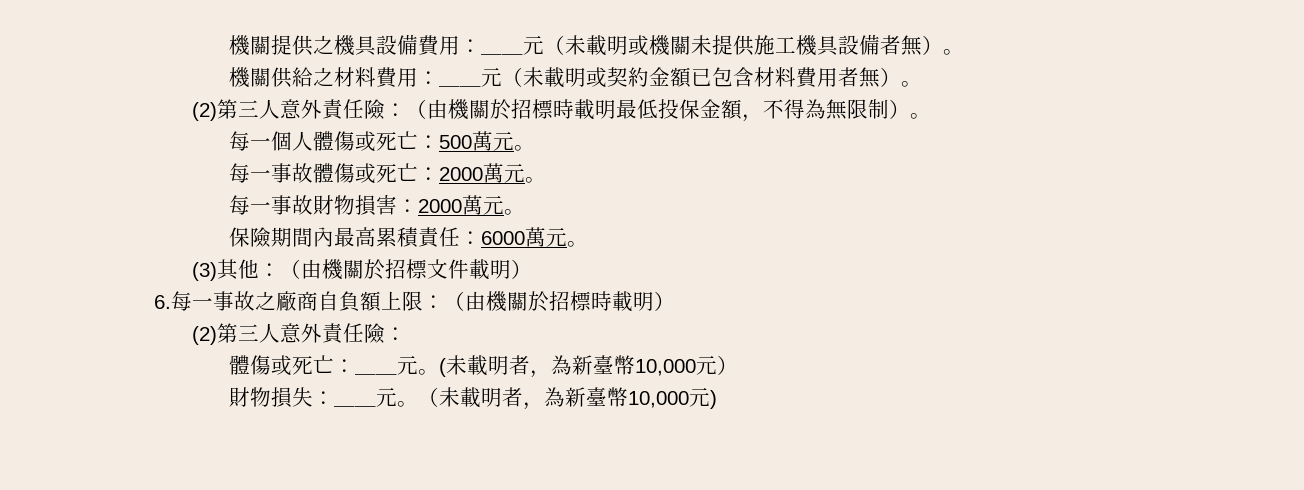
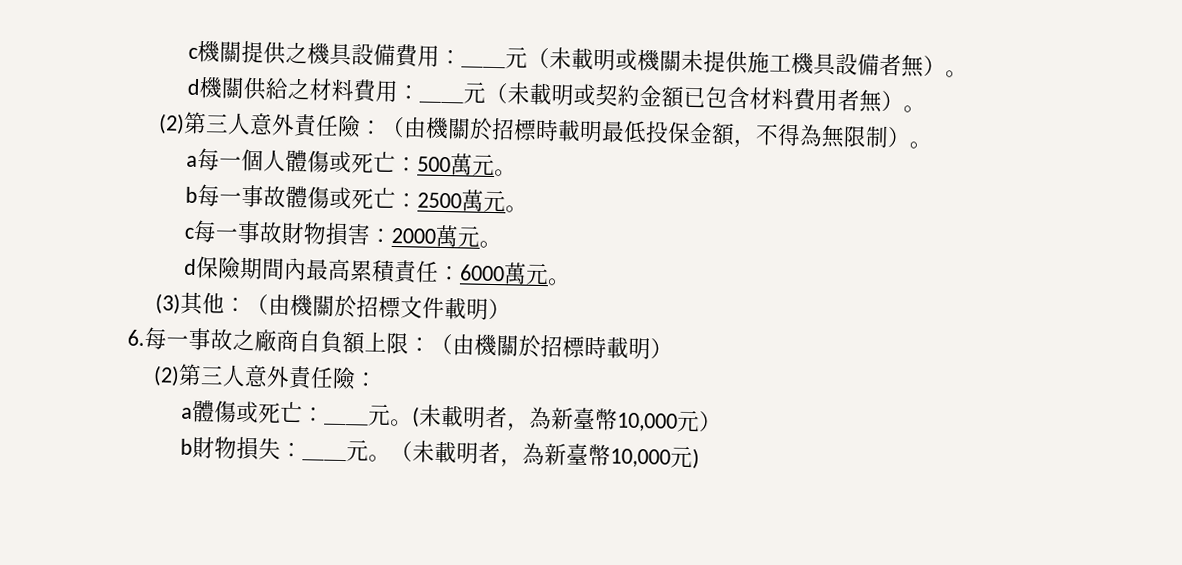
(229, 45) none -> [187,47,198,59] c
(965, 52) none -> [186,78,201,96] d
(931, 116) none -> [185,155,198,168] a
(536, 148) none -> [184,186,198,204] b
[439,163,547,183] 2000萬元。 // -> [416,189,528,213] [183,227,195,239] 2500萬元。 // c
(526, 212) none -> [183,258,197,276] d
(406, 334) none -> [180,407,193,419] a
(739, 365) none -> [179,438,193,455] b

